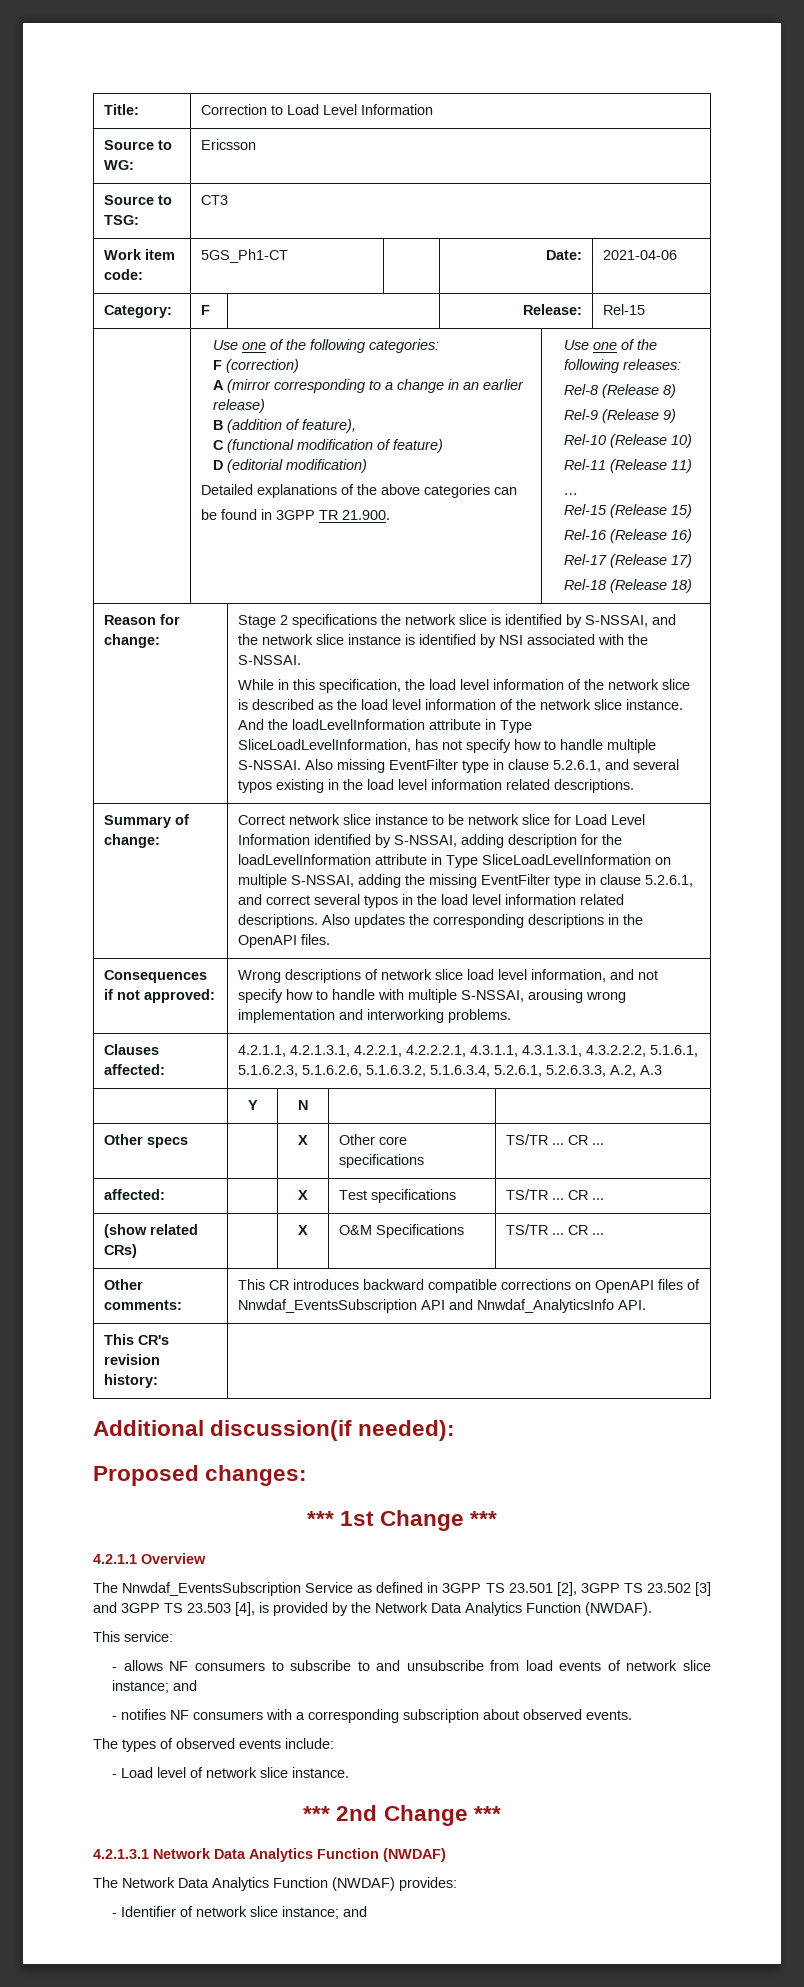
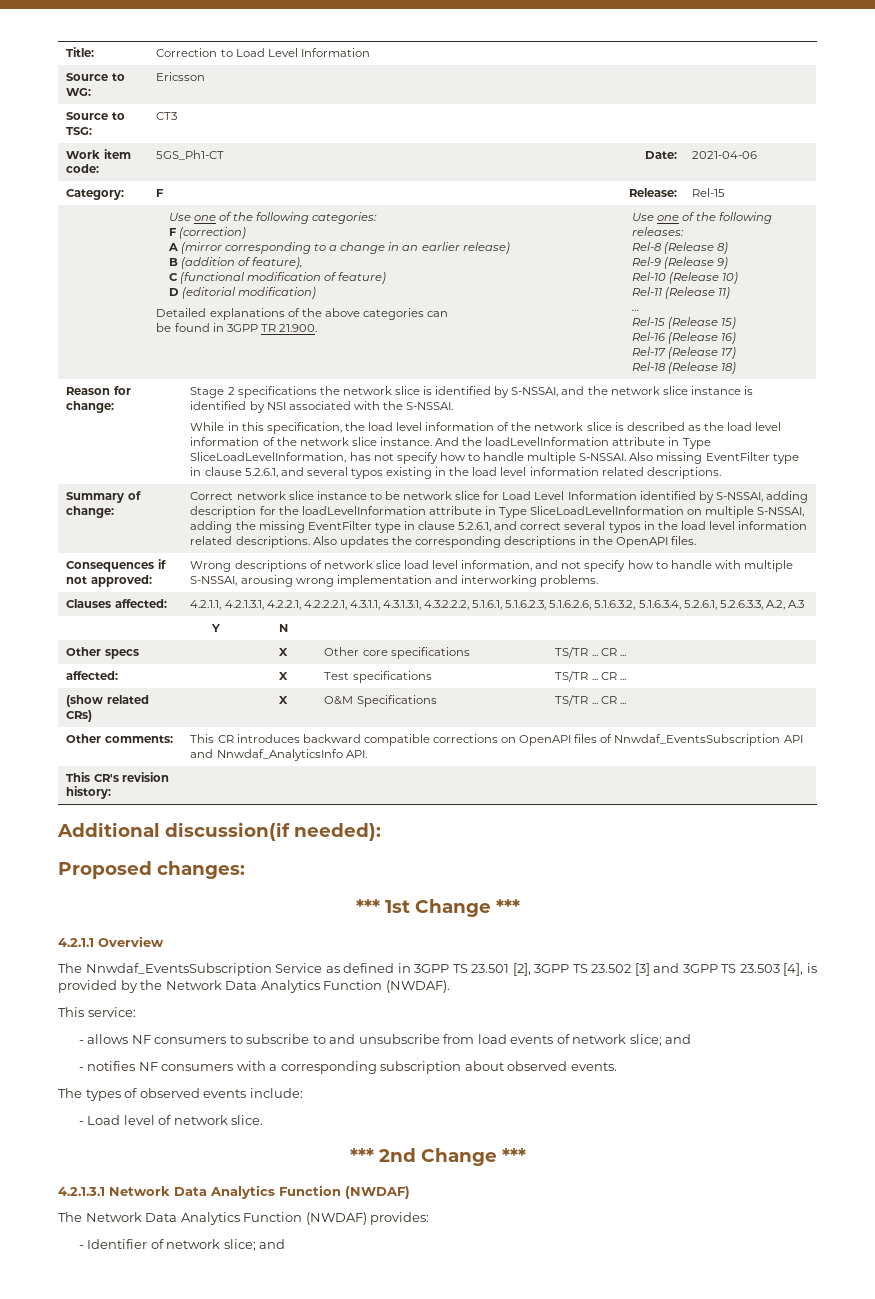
[682,1660,711,1671] [112,1680,170,1693] slice instance; -> [629,1034,662,1046] slice;
[260,1767,350,1778] slice instance. -> [231,1115,264,1125] slice.
[250,1906,340,1919] slice instance; -> [223,1239,256,1251] slice;

